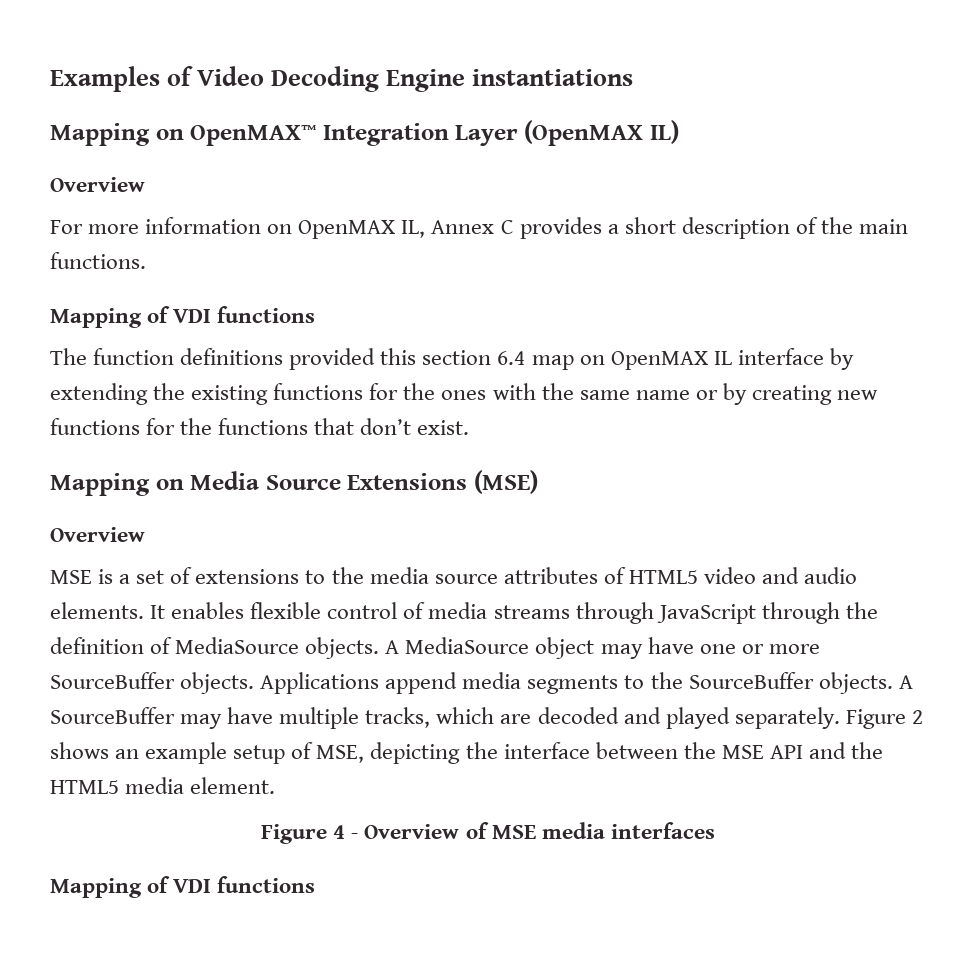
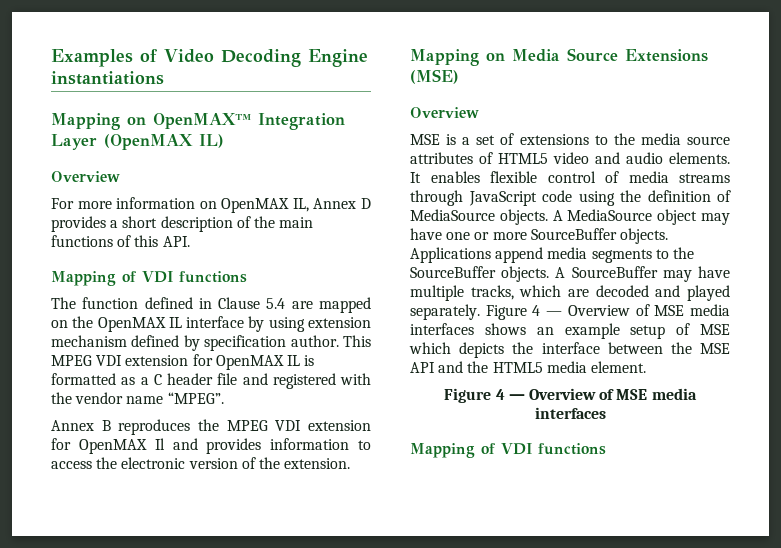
[500,220,514,234] C -> [360,198,371,209] D
[50,252,146,269] functions. -> [51,235,190,247] functions of this API.
[180,348,854,370] [50,383,879,405] [50,418,470,435] definitions provided this section 6.4 map on OpenMAX IL interface by extending the existing functions for the ones with the same name or by creating new functions for the functions that don’t exist. -> [144,297,371,313] [51,316,371,332] [51,335,371,351] [51,354,315,370] [51,373,371,389] [51,392,224,404] [51,419,371,435] [51,438,371,454] [51,457,351,469] defined in Clause 5.4 are mapped on the OpenMAX IL interface by using extension mechanism defined by specification author. This MPEG VDI extension for OpenMAX IL is formatted as a C header file and registered with the vendor name “MPEG”. // Annex B reproduces the MPEG VDI extension for OpenMAX Il and provides information to access the electronic version of the extension.
[761,602,840,624] through -> [542,190,615,206] code using
[911,710,923,724] 2 -> [532,304,730,316] [410,323,474,335] 4 — Overview of MSE media interfaces
[316,742,461,764] MSE, depicting -> [700,324,730,335] [409,342,505,358] MSE which depicts
[351,833,359,839] - -> [508,394,525,400] —

